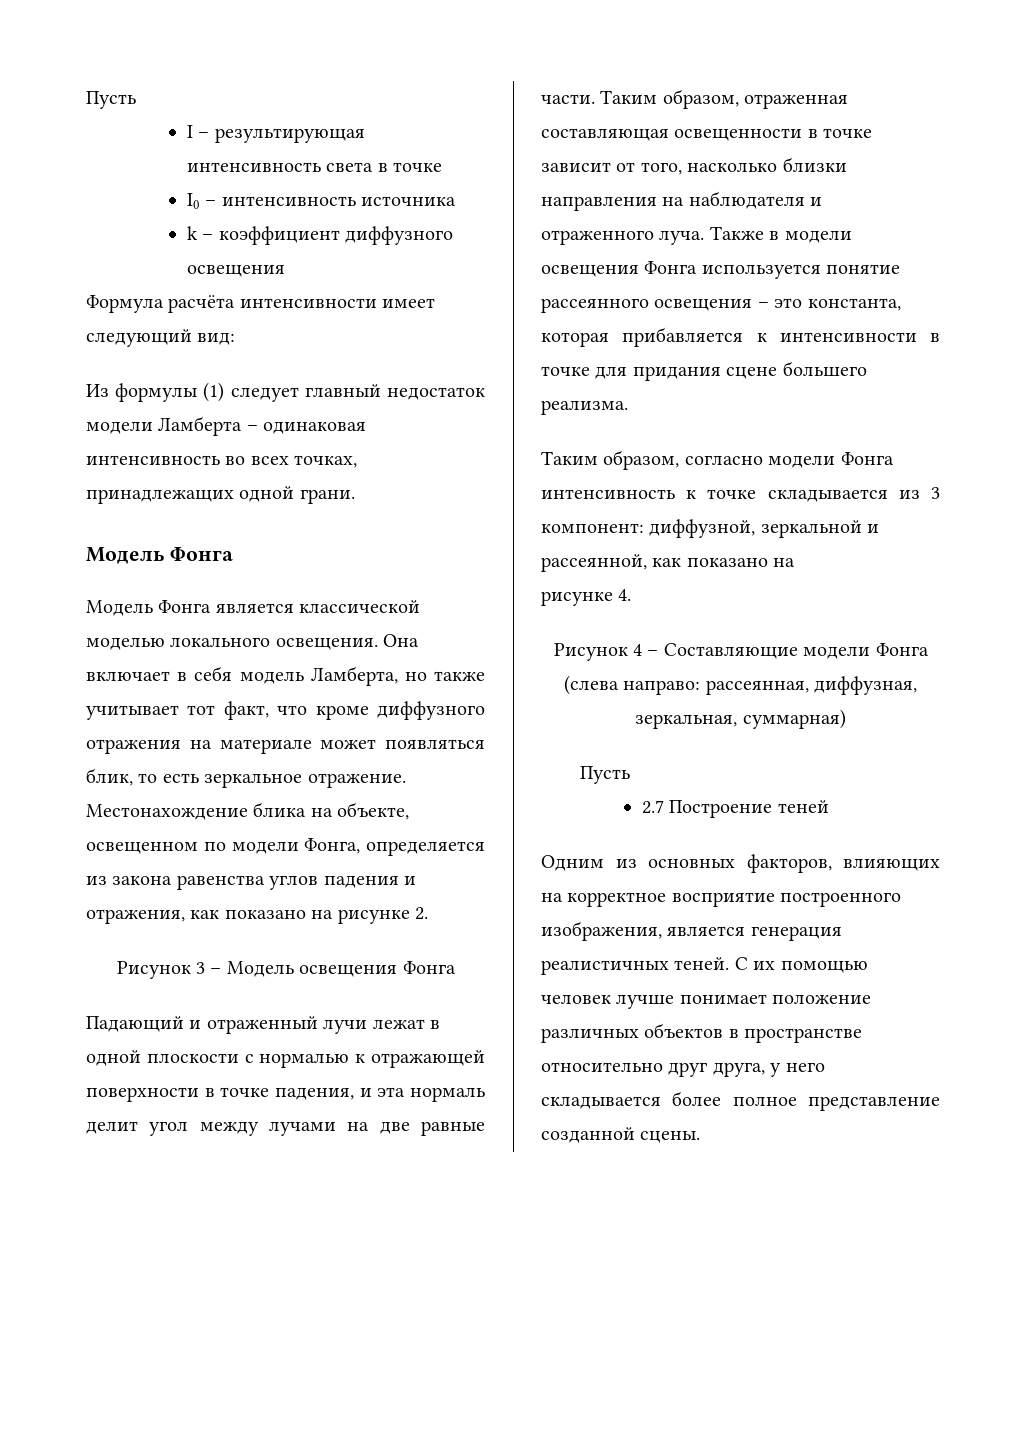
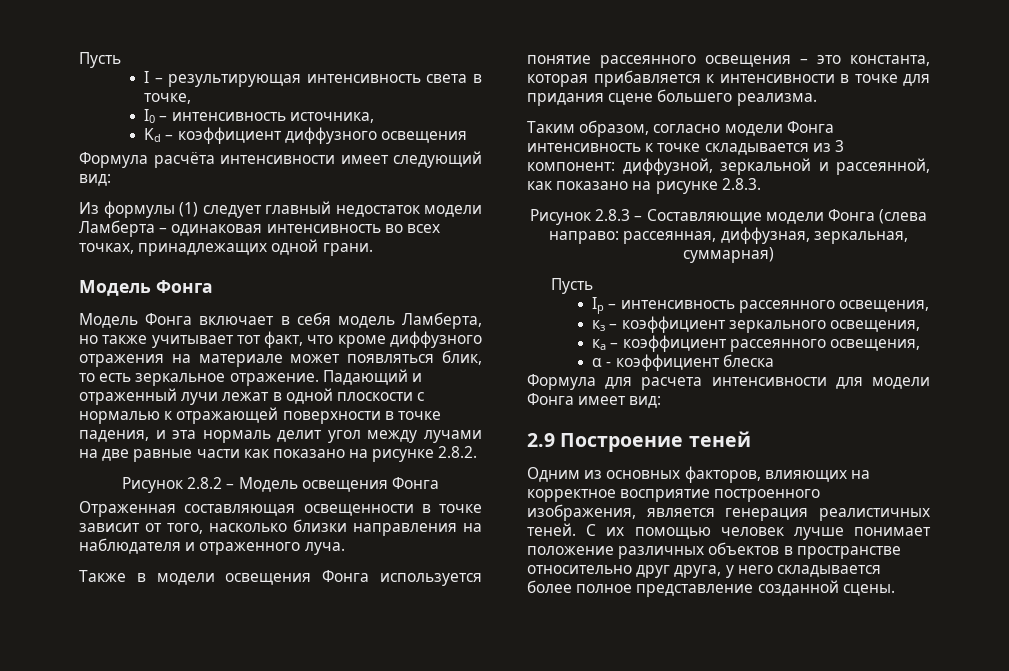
[393,162,443,172] точке -> [144,93,192,104] точке,
[361,196,457,206] [186,226,198,240] источника // k -> [289,112,374,123] [144,128,162,142] источника, // Kd
[215,600,421,613] [86,634,420,650] является классической моделью локального освещения. Она -> (193, 319) none
[86,802,410,820] [86,838,485,856] [86,875,416,890] [86,907,428,924] [116,961,456,979] Местонахождение блика на объекте, освещенном по модели Фонга, определяется из закона равенства углов падения и отражения, как показано на рисунке 2. // Рисунок 3 – Модель освещения Фонга // -> (319, 379) none
[541,89,849,109] части. Таким образом, отраженная -> [196,446,478,462] [122,477,439,493] [79,501,176,517] части как показано на рисунке 2.8.2. // Рисунок 2.8.2 – Модель освещения Фонга // Отраженная
(705, 237) none -> (345, 548) //
[541,589,632,606] [553,643,642,661] // рисунке 4. // Рисунок 4 -> [655,178,761,194] [529,209,631,225] рисунке 2.8.3. // Рисунок 2.8.3
[641,800,664,814] 2.7 -> [592,297,929,314] [592,316,920,333] [592,335,920,352] [592,354,774,371] [527,374,930,390] [527,393,662,408] [527,433,555,447] Ip – интенсивность рассеянного освещения, // кз – коэффициент зеркального освещения, // ка – коэффициент рассеянного освещения, // α - коэффициент блеска // Формула для расчета интенсивности для модели Фонга имеет вид: // 2.9

